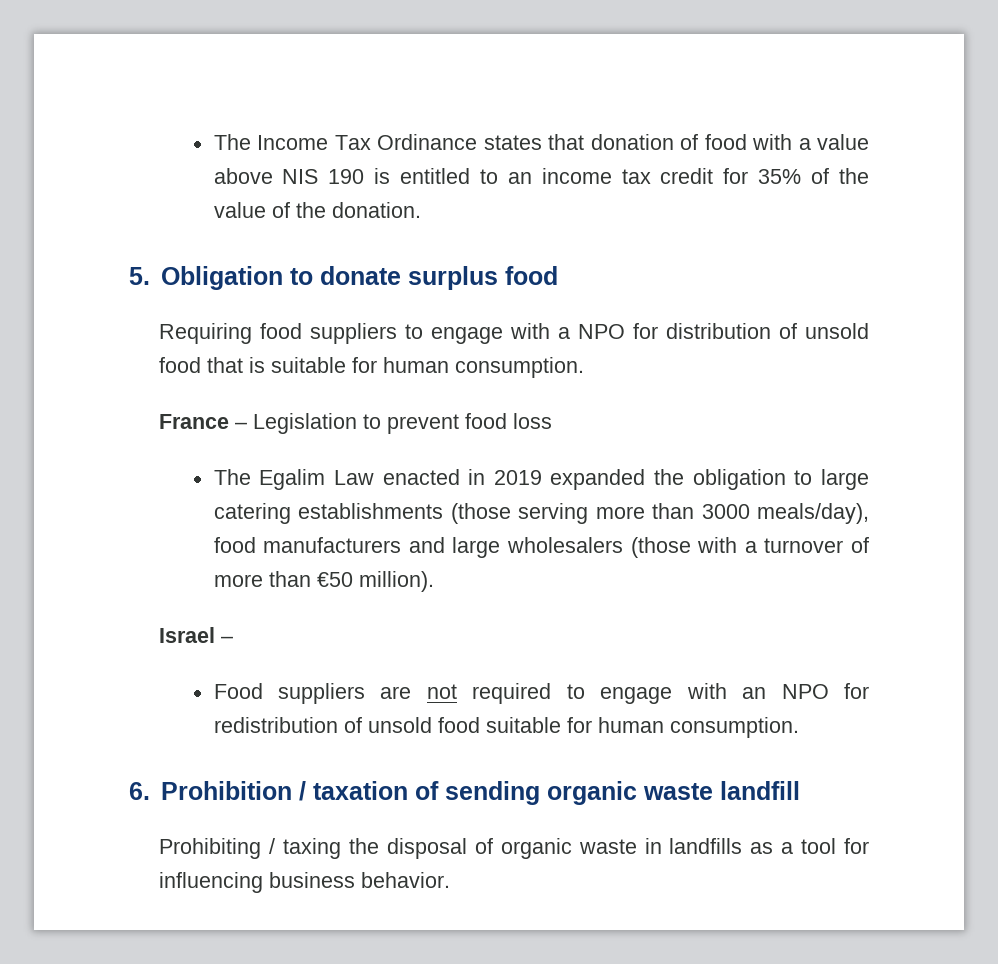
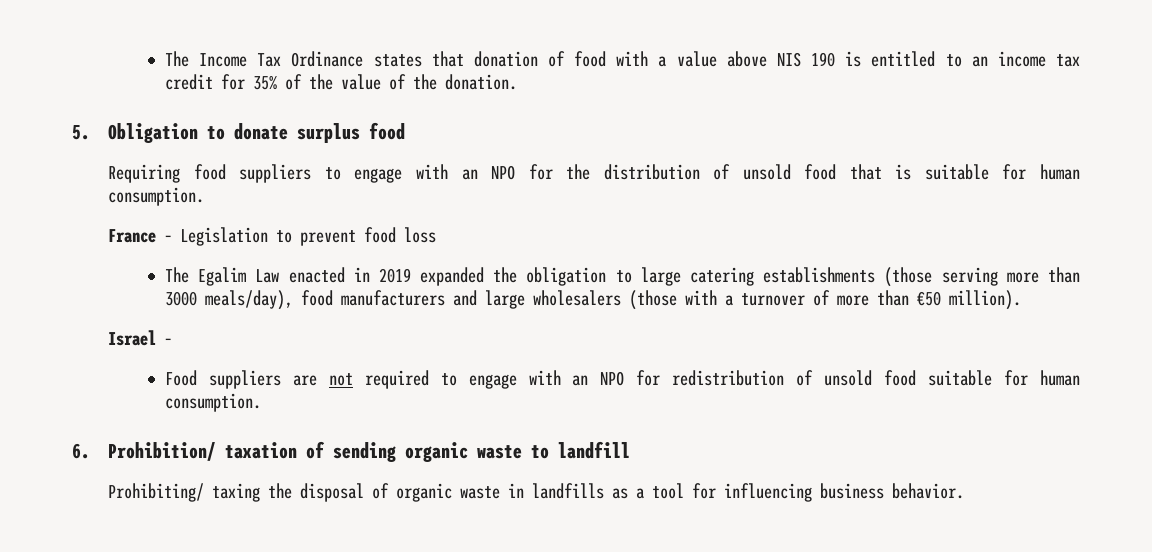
[558,323,659,339] a NPO for -> [461,164,591,180] an NPO for the
[160,781,306,801] Prohibition / -> [108,442,217,461] Prohibition/
(713, 791) none -> [531,445,550,459] to
[159,838,276,859] Prohibiting / -> [108,483,205,502] Prohibiting/

